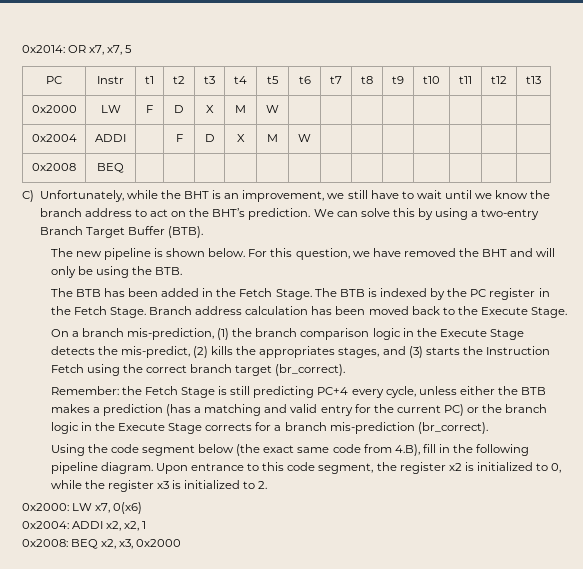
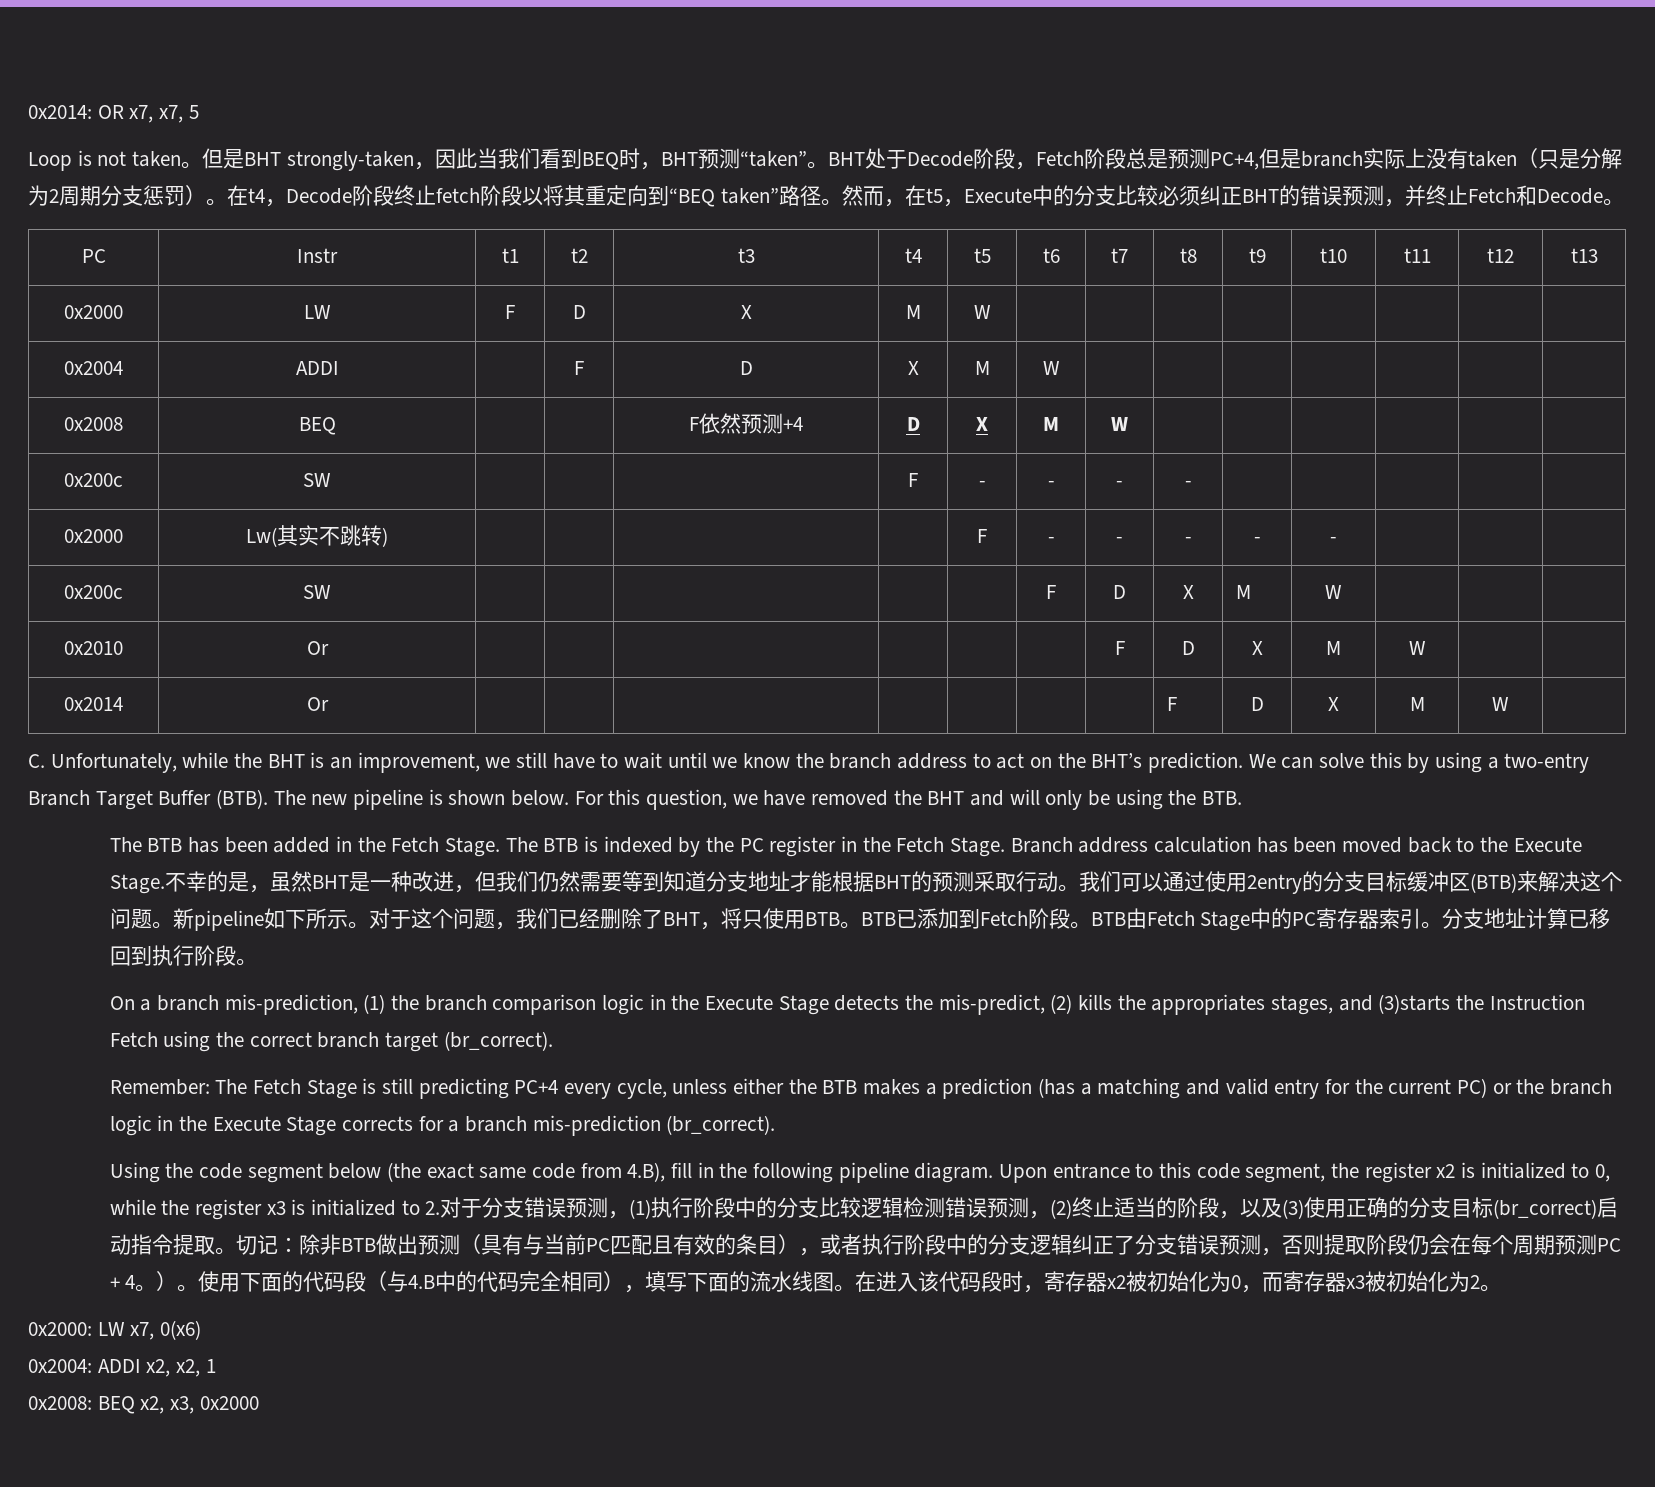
(133, 49) none -> [28,148,1622,171] [28,185,1624,207] // Loop is not taken。但是BHT strongly-taken，因此当我们看到BEQ时，BHT预测“taken”。BHT处于Decode阶段，Fetch阶段总是预测PC+4,但是branch实际上没有taken（只是分解为2周期分支惩罚）。在t4，Decode阶段终止fetch阶段以将其重定向到“BEQ taken”路径。然而，在t5，Execute中的分支比较必须纠正BHT的错误预测，并终止Fetch和Decode。
[22,190,34,202] | | | | | | | | | | // C) -> [689,413,803,434] [906,417,920,431] [976,417,988,431] [1043,417,1059,431] [1111,417,1128,431] [64,473,123,487] [302,473,331,487] [908,473,918,487] [978,481,986,487] [1047,481,1055,487] [1116,481,1123,487] [1184,481,1192,487] [64,529,123,543] [246,525,388,547] [977,529,987,543] [1047,537,1055,543] [1116,537,1123,543] [1184,537,1192,543] [1253,537,1261,543] [1330,537,1337,543] [64,585,123,599] [302,585,331,599] [1046,585,1056,599] [1113,585,1126,599] [1182,585,1194,599] [1236,585,1252,599] [1325,585,1342,599] [64,641,123,655] [306,641,329,655] [1114,641,1125,655] [1181,641,1195,655] [1251,641,1263,655] [1326,641,1341,655] [1408,641,1426,655] [64,697,123,711] [306,697,329,711] [1167,697,1178,711] [1250,697,1264,711] [1328,697,1339,711] [1409,697,1425,711] [1492,697,1509,711] [28,754,45,768] F依然预测+4 | D | X | M | W | | | | | | // 0x200c | SW | | | | F | - | - | - | - | | | | | // 0x2000 | Lw(其实不跳转) | | | | | F | - | - | - | - | - | | | // 0x200c | SW | | | | | | F | D | X | M | W | | | // 0x2010 | Or | | | | | | | F | D | X | M | W | | // 0x2014 | Or | | | | | | | | F | D | X | M | W | // C.
(204, 232) // -> (269, 799) none
(568, 312) none -> [164,871,1622,894] [109,908,1611,931] [109,945,257,966] 不幸的是，虽然BHT是一种改进，但我们仍然需要等到知道分支地址才能根据BHT的预测采取行动。我们可以通过使用2entry的分支目标缓冲区(BTB)来解决这个问题。新pipeline如下所示。对于这个问题，我们已经删除了BHT，将只使用BTB。BTB已添加到Fetch阶段。BTB由Fetch Stage中的PC寄存器索引。分支地址计算已移回到执行阶段。
[408,346,460,358] (3) starts -> [1378,994,1451,1014] (3)starts
[121,386,142,395] the -> [215,1079,248,1094] The
(268, 485) none -> [440,1197,1619,1219] [109,1234,1621,1256] [109,1271,1502,1293] 对于分支错误预测，(1)执行阶段中的分支比较逻辑检测错误预测，(2)终止适当的阶段，以及(3)使用正确的分支目标(br_correct)启动指令提取。切记：除非BTB做出预测（具有与当前PC匹配且有效的条目），或者执行阶段中的分支逻辑纠正了分支错误预测，否则提取阶段仍会在每个周期预测PC + 4。）。使用下面的代码段（与4.B中的代码完全相同），填写下面的流水线图。在进入该代码段时，寄存器x2被初始化为0，而寄存器x3被初始化为2。

